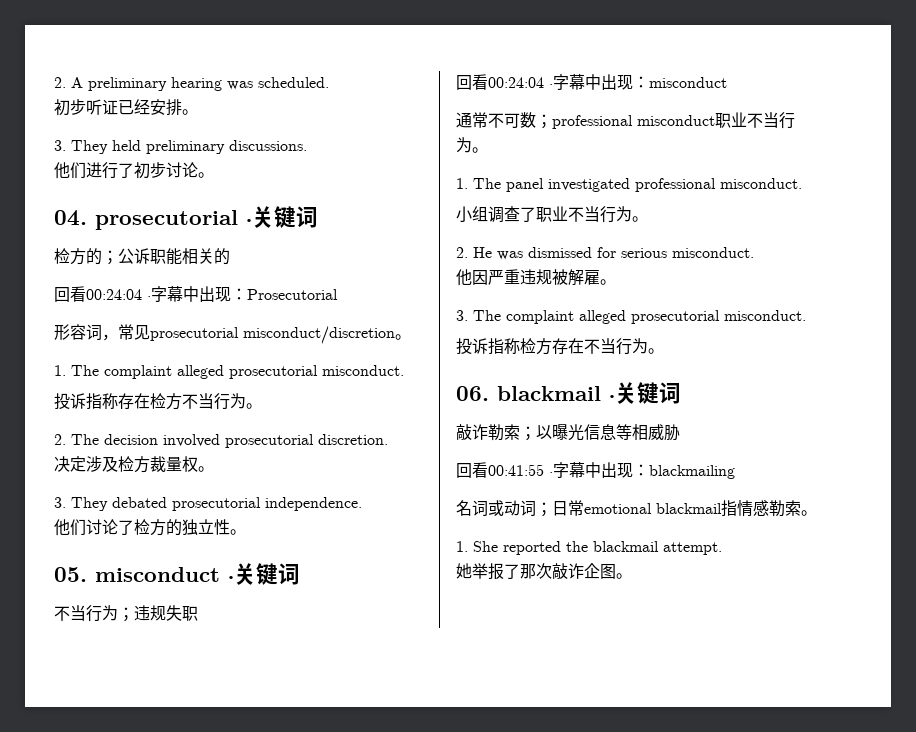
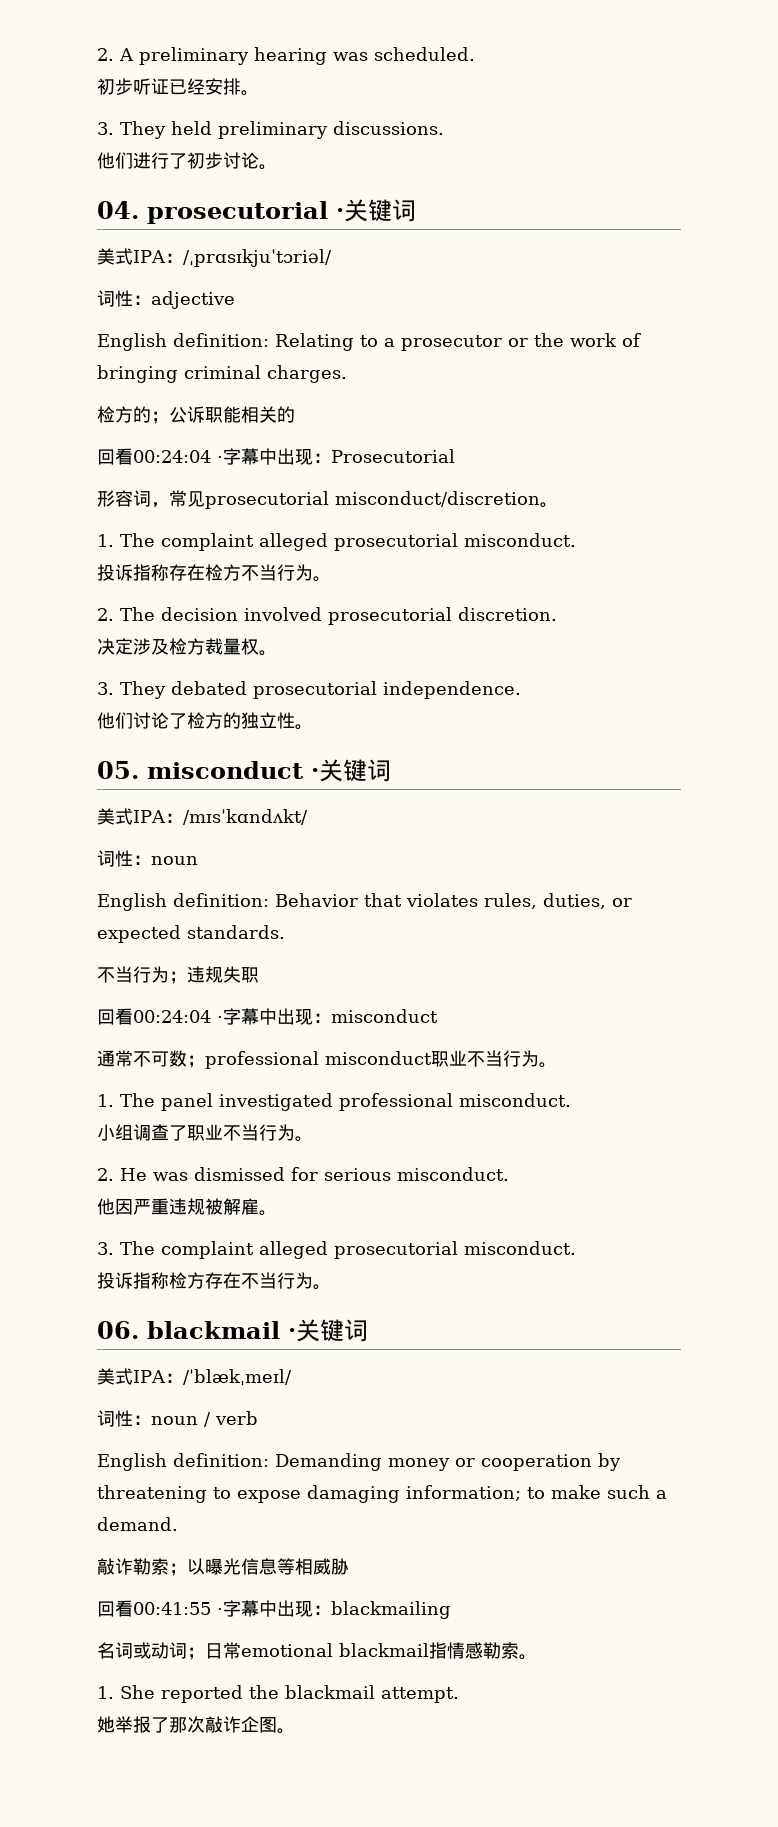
(318, 217) none -> [97,248,332,267] [97,290,235,309] [97,333,641,351] [97,365,347,383] // 美式IPA：/ˌprɑsɪkjuˈtɔriəl/ // 词性：adjective // English definition: Relating to a prosecutor or the work of bringing criminal charges.
(300, 574) none -> [97,808,308,825] [97,850,198,867] [97,893,632,911] [97,925,285,943] // 美式IPA：/mɪsˈkɑndʌkt/ // 词性：noun // English definition: Behavior that violates rules, duties, or expected standards.
(681, 393) none -> [97,1368,292,1386] [97,1410,258,1427] [97,1453,621,1471] [97,1485,667,1503] [97,1517,178,1531] // 美式IPA：/ˈblækˌmeɪl/ // 词性：noun / verb // English definition: Demanding money or cooperation by threatening to expose damaging information; to make such a demand.

